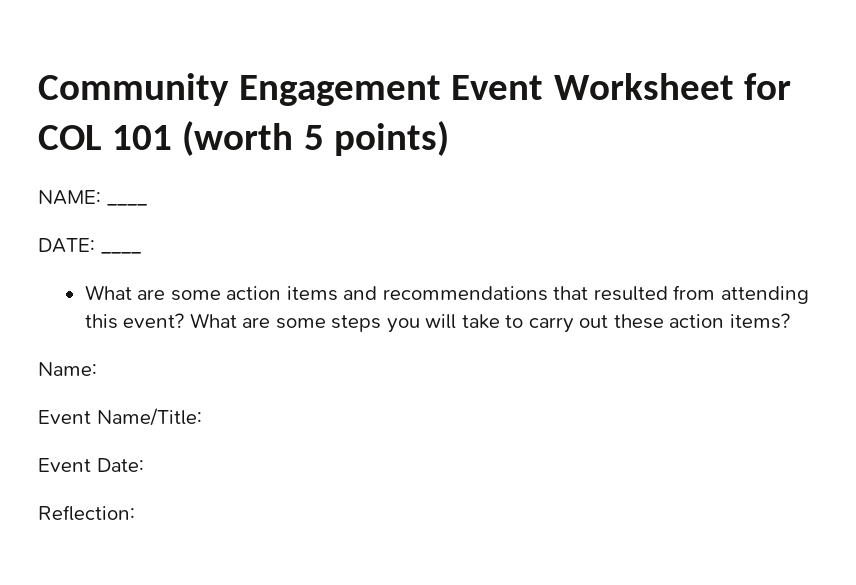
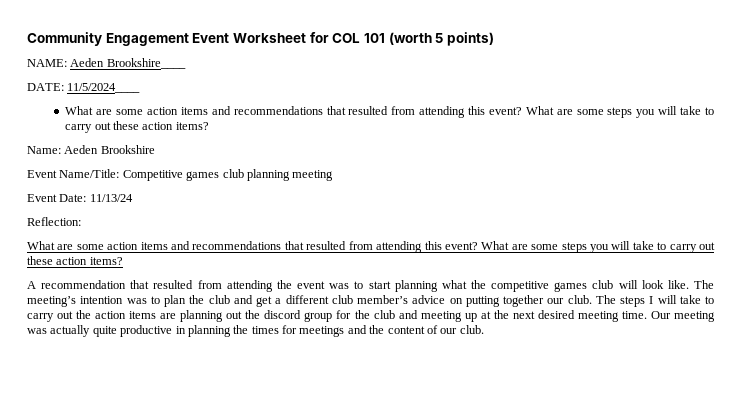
[106,204,147,206] ____ -> [70,58,186,69] Aeden Brookshire____
[100,252,141,254] ____ -> [67,83,141,93] 11/5/2024____
(97, 369) none -> [64,145,155,154] Aeden Brookshire
(202, 417) none -> [122,169,334,181] Competitive games club planning meeting
(144, 465) none -> [89,194,133,202] 11/13/24
(135, 513) none -> [27,241,715,253] [27,256,123,265] [27,280,714,292] [27,295,714,307] [27,310,715,322] [27,325,484,337] // What are some action items and recommendations that resulted from attending this event? What are some steps you will take to carry out these action items? // A recommendation that resulted from attending the event was to start planning what the competitive games club will look like. The meeting’s intention was to plan the club and get a different club member’s advice on putting together our club. The steps I will take to carry out the action items are planning out the discord group for the club and meeting up at the next desired meeting time. Our meeting was actually quite productive in planning the times for meetings and the content of our club.

